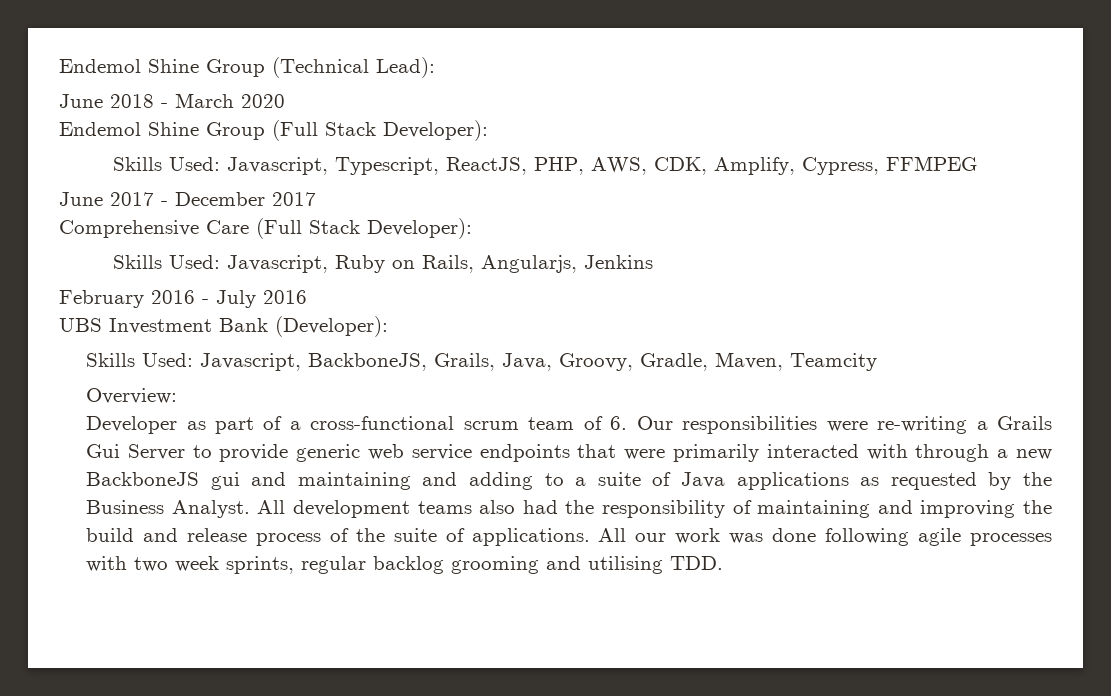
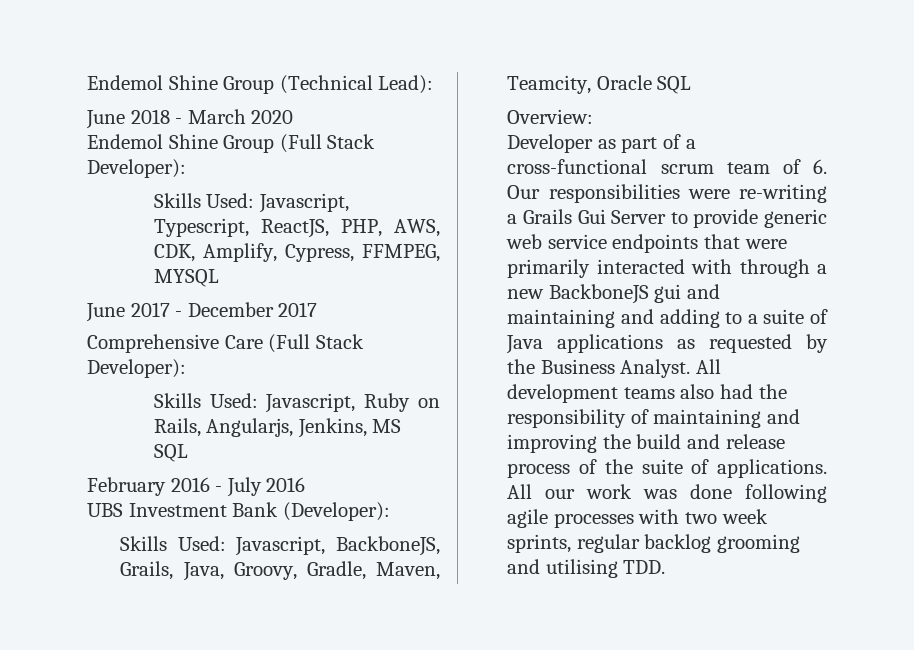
[886,156,978,171] FFMPEG -> [361,244,440,262] [153,269,219,287] FFMPEG, MYSQL
[584,255,654,269] Jenkins -> [297,418,402,438] [153,444,188,462] Jenkins, MS SQL
[790,353,878,371] Teamcity -> [507,75,692,94] Teamcity, Oracle SQL

